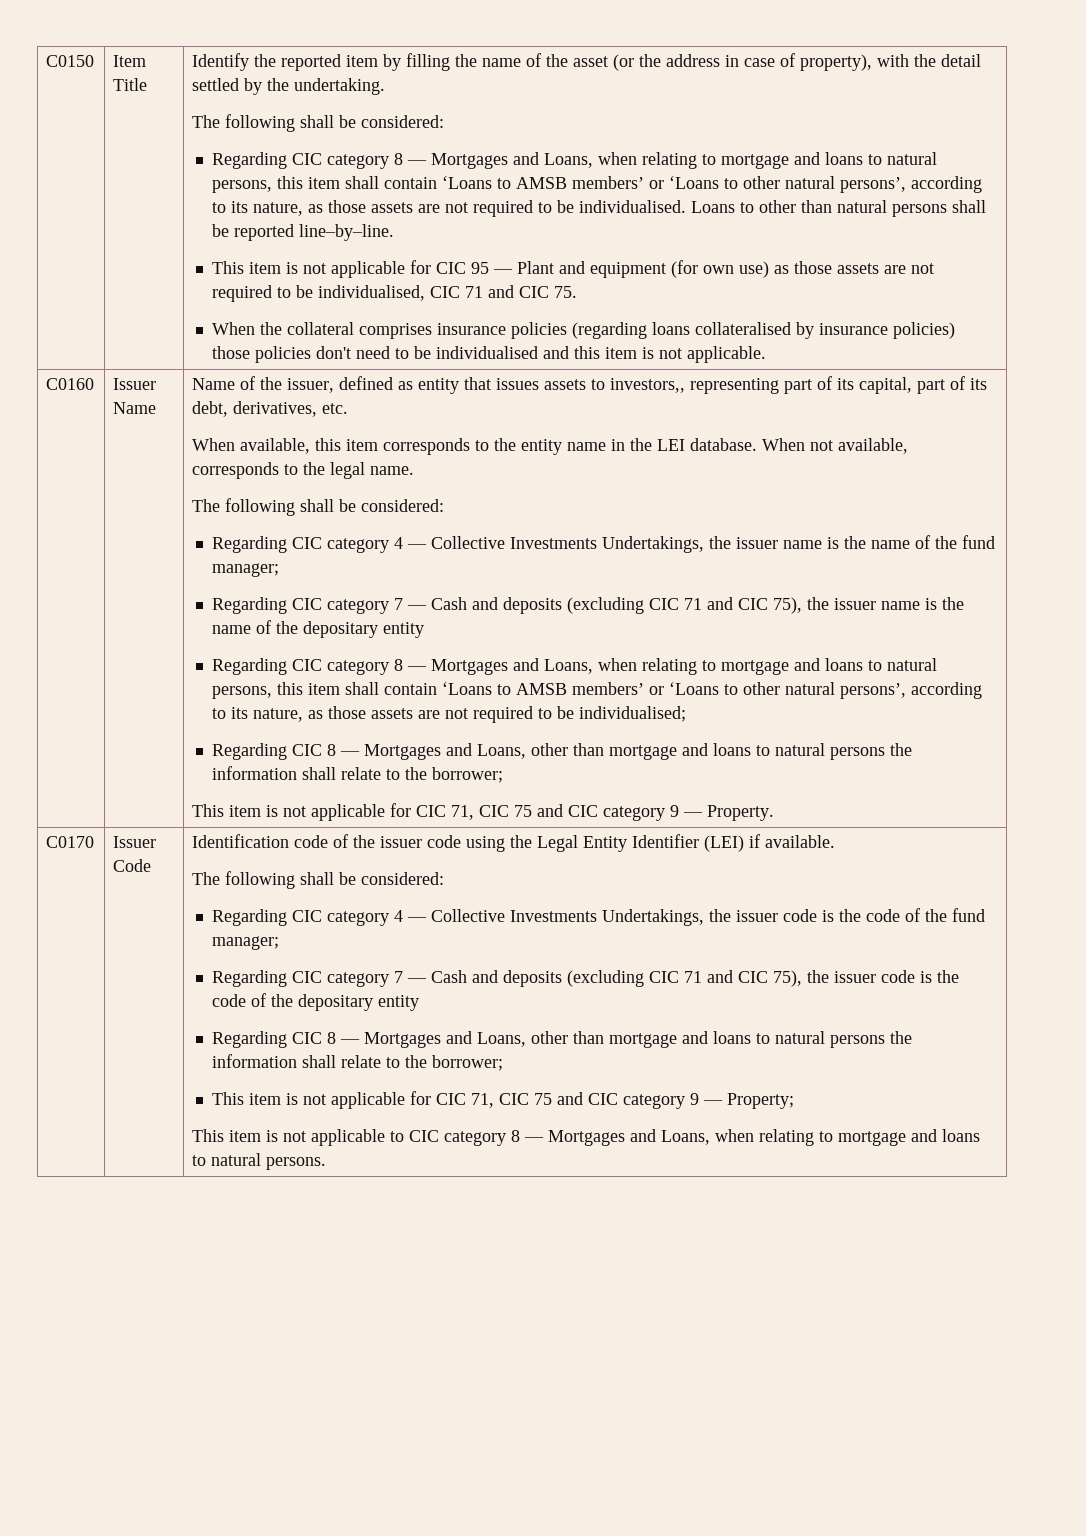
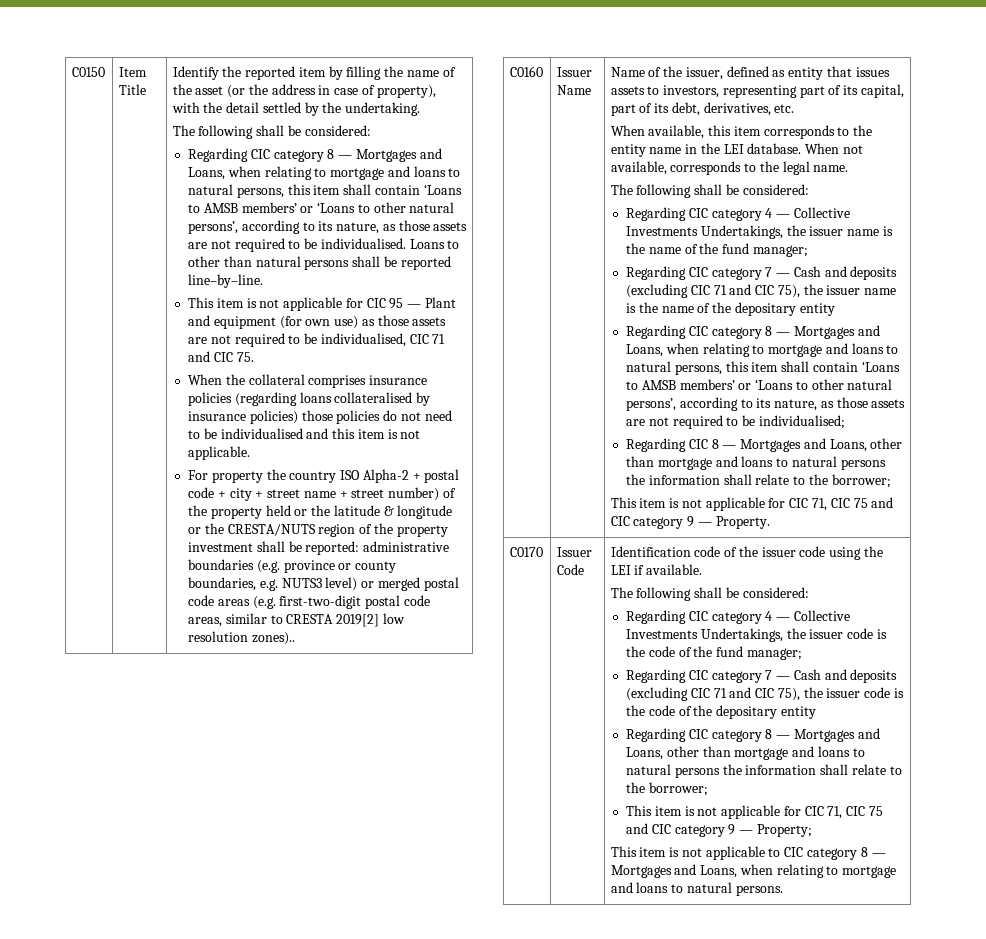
[316,346,352,359] don't -> [383,410,421,421] do not
(767, 354) none -> [187,469,460,483] [187,487,456,501] [187,505,453,519] [187,523,448,537] [187,541,450,555] [187,559,397,573] [187,577,459,591] [187,595,430,609] [187,613,405,627] [187,631,295,645] // For property the country ISO Alpha-2 + postal code + city + street name + street number) of the property held or the latitude & longitude or the CRESTA/NUTS region of the property investment shall be reported: administrative boundaries (e.g. province or county boundaries, e.g. NUTS3 level) or merged postal code areas (e.g. first-two-digit postal code areas, similar to CRESTA 2019[2] low resolution zones)..
[610,378,686,393] investors,, -> [663,85,720,98] investors,
[537,834,745,852] Legal Entity Identifier (LEI) -> [610,565,631,575] LEI
(323, 1038) none -> [711,730,762,742] category

